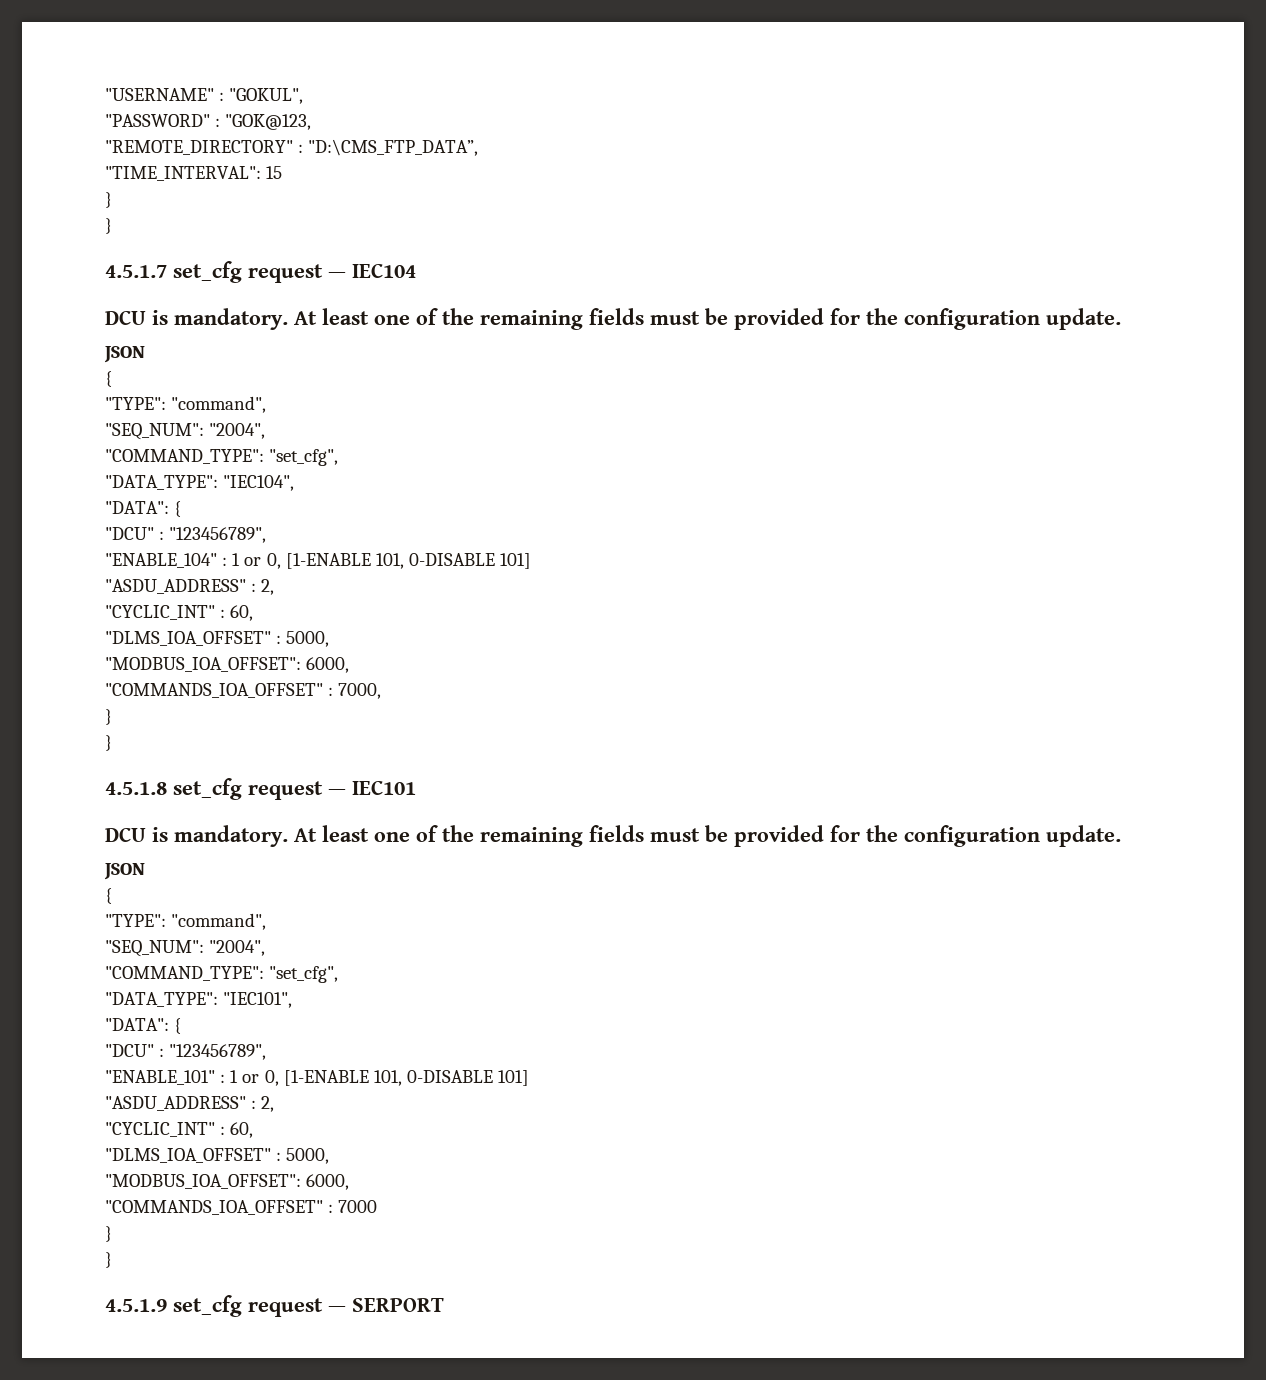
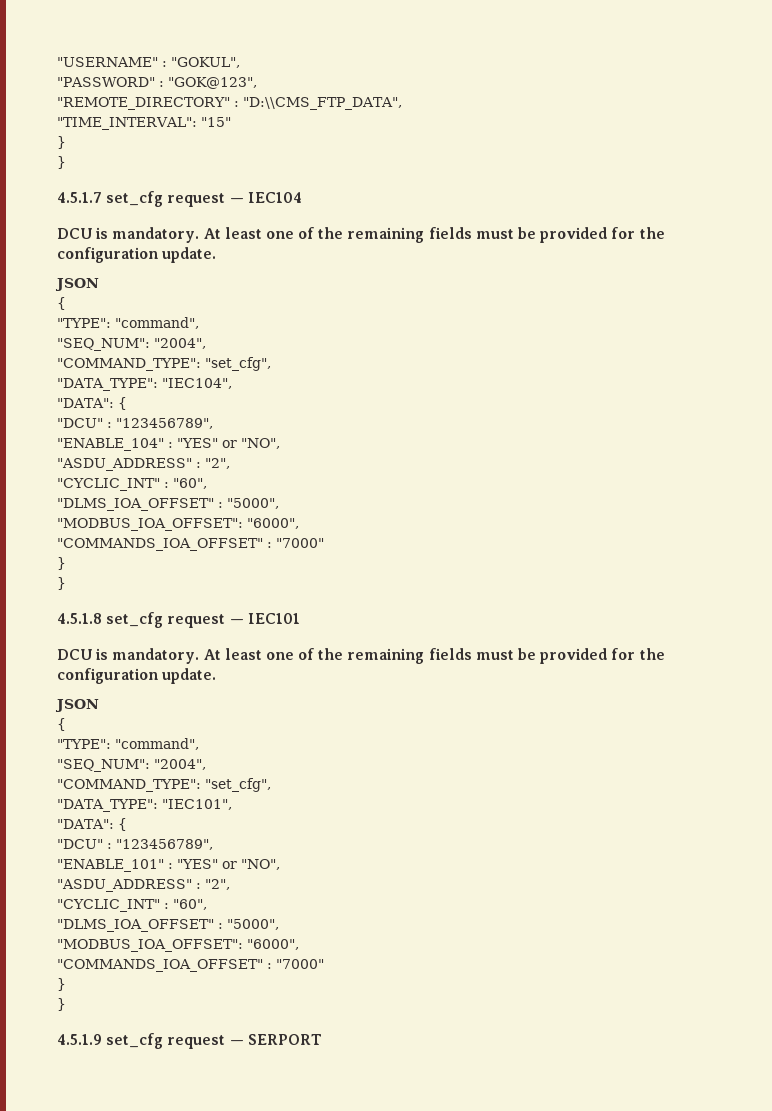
[225,114,312,130] "GOK@123, -> [167,77,257,89] "GOK@123",
[308,139,479,156] "D:\CMS_FTP_DATA”, -> [243,97,402,110] "D:\\CMS_FTP_DATA",
[266,166,283,179] 15 -> [200,117,231,127] "15"
[232,553,532,569] [105,579,275,595] [105,605,254,621] [105,631,330,647] [105,657,350,673] [105,683,382,699] 1 or 0, [1-ENABLE 101, 0-DISABLE 101] // "ASDU_ADDRESS" : 2, // "CYCLIC_INT" : 60, // "DLMS_IOA_OFFSET" : 5000, // "MODBUS_IOA_OFFSET": 6000, // "COMMANDS_IOA_OFFSET" : 7000, -> [177,438,280,449] [57,458,230,471] [57,478,207,491] [57,498,279,511] [57,518,299,531] [57,538,324,551] "YES" or "NO", // "ASDU_ADDRESS" : "2", // "CYCLIC_INT" : "60", // "DLMS_IOA_OFFSET" : "5000", // "MODBUS_IOA_OFFSET": "6000", // "COMMANDS_IOA_OFFSET" : "7000"
[230,1070,530,1086] [105,1096,275,1112] [105,1122,254,1138] [105,1148,330,1164] [105,1174,350,1190] [105,1200,378,1215] 1 or 0, [1-ENABLE 101, 0-DISABLE 101] // "ASDU_ADDRESS" : 2, // "CYCLIC_INT" : 60, // "DLMS_IOA_OFFSET" : 5000, // "MODBUS_IOA_OFFSET": 6000, // "COMMANDS_IOA_OFFSET" : 7000 -> [177,859,280,870] [57,879,230,892] [57,899,207,912] [57,919,279,932] [57,939,299,952] [57,959,324,972] "YES" or "NO", // "ASDU_ADDRESS" : "2", // "CYCLIC_INT" : "60", // "DLMS_IOA_OFFSET" : "5000", // "MODBUS_IOA_OFFSET": "6000", // "COMMANDS_IOA_OFFSET" : "7000"

